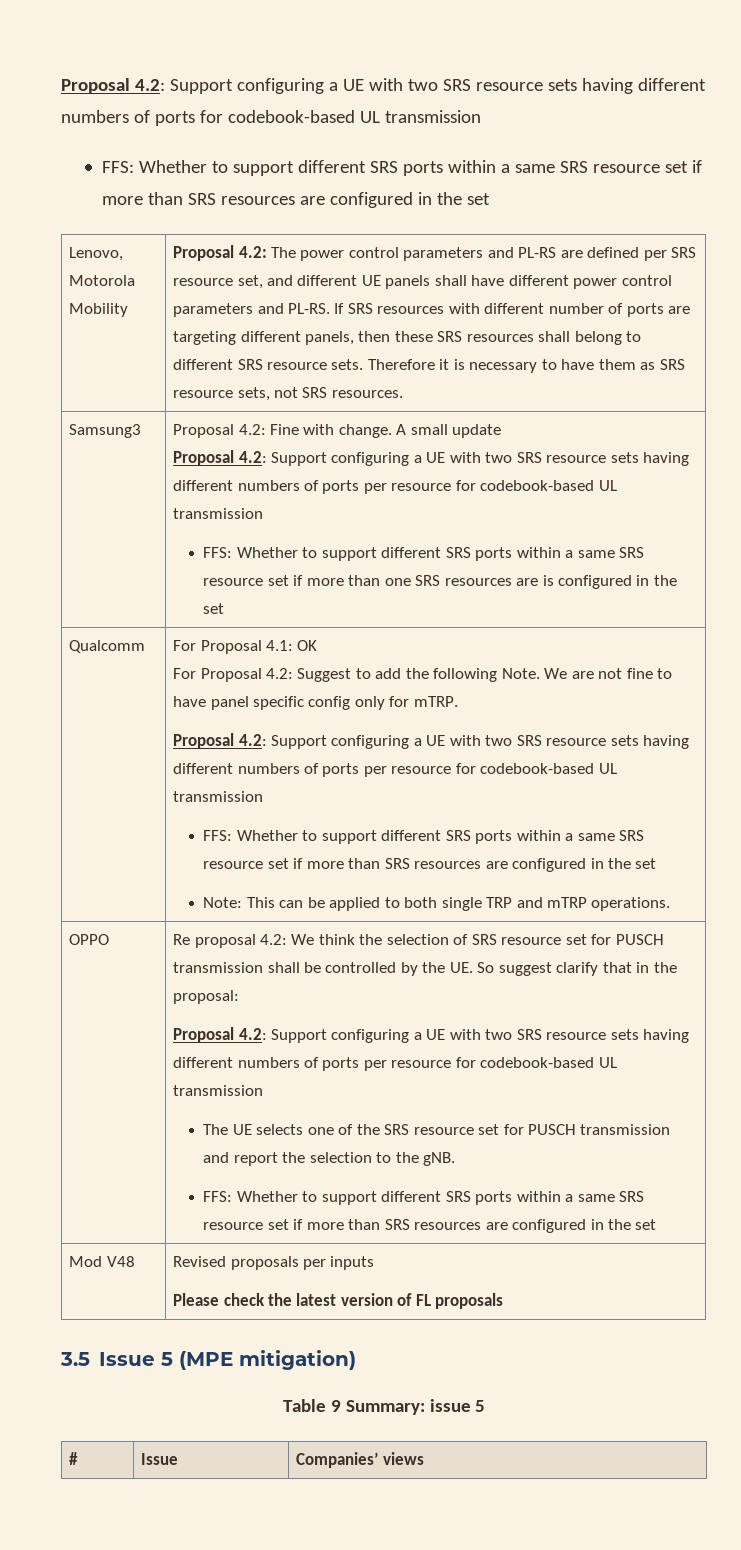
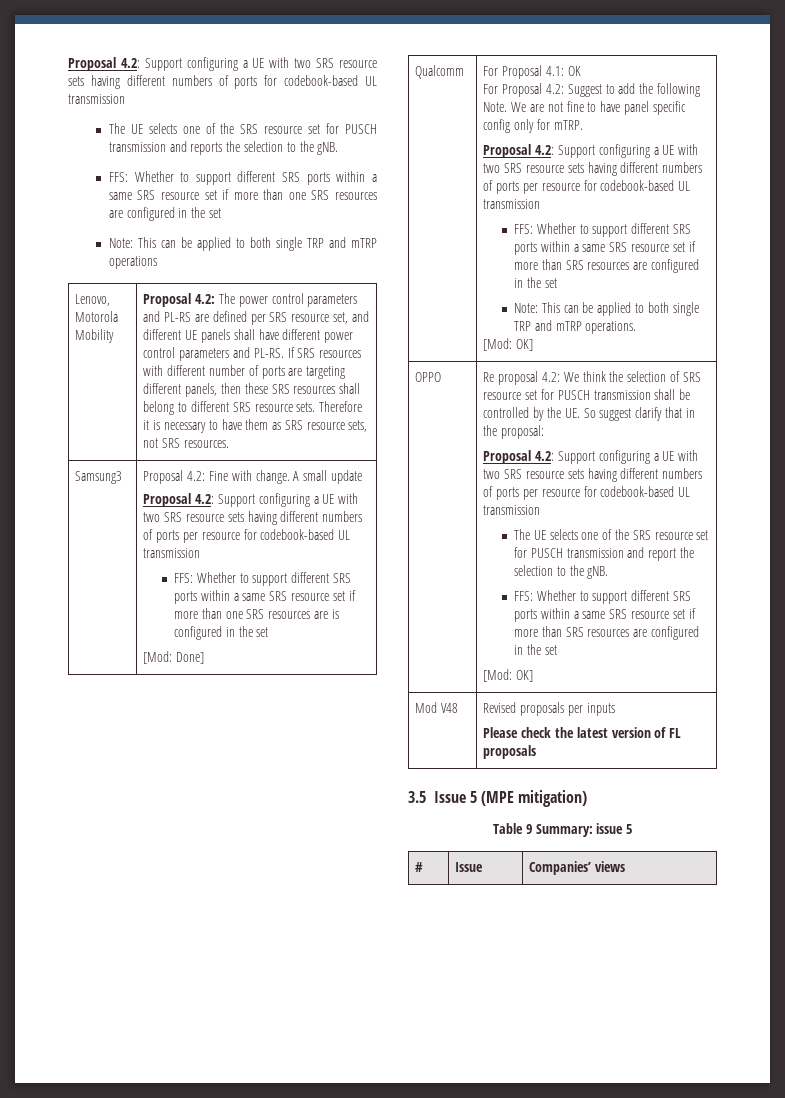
(481, 116) none -> [108,123,377,134] [108,141,339,155] // The UE selects one of the SRS resource set for PUSCH transmission and reports the selection to the gNB.
[187,192,490,208] SRS resources are configured in the set -> [288,190,377,200] [108,207,222,221] [108,237,377,251] [108,256,157,269] one SRS resources are configured in the set // Note: This can be applied to both single TRP and mTRP operations
(225, 608) none -> [143,651,205,664] // [Mod: Done]
(671, 904) none -> [483,338,534,351] // [Mod: OK]
(657, 1224) none -> [483,669,534,682] // [Mod: OK]

